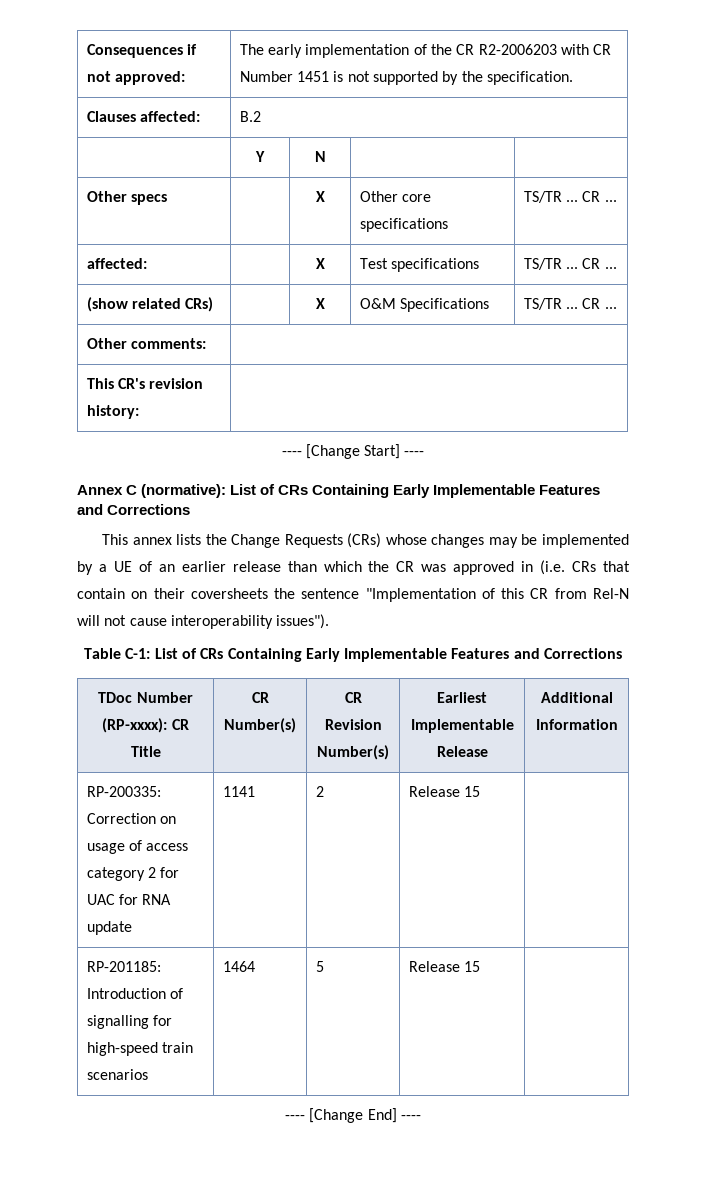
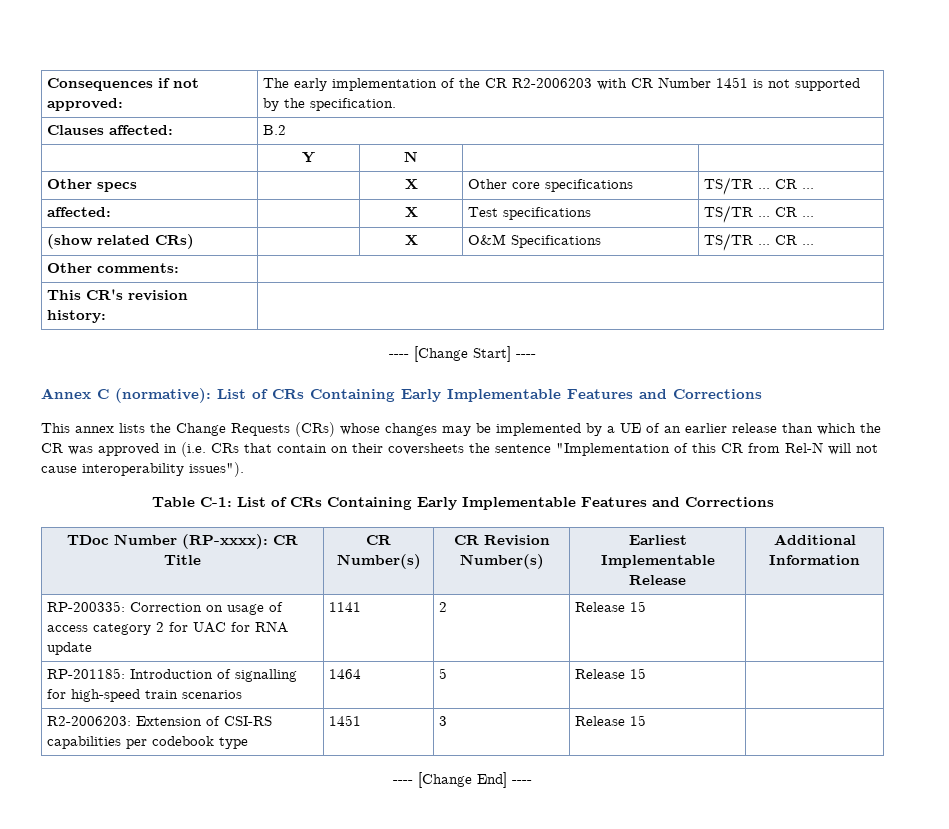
(481, 966) none -> [47,716,273,726] [47,736,249,749] [329,715,362,726] [439,716,448,726] [575,715,647,726] // R2-2006203: Extension of CSI-RS capabilities per codebook type | 1451 | 3 | Release 15 |

